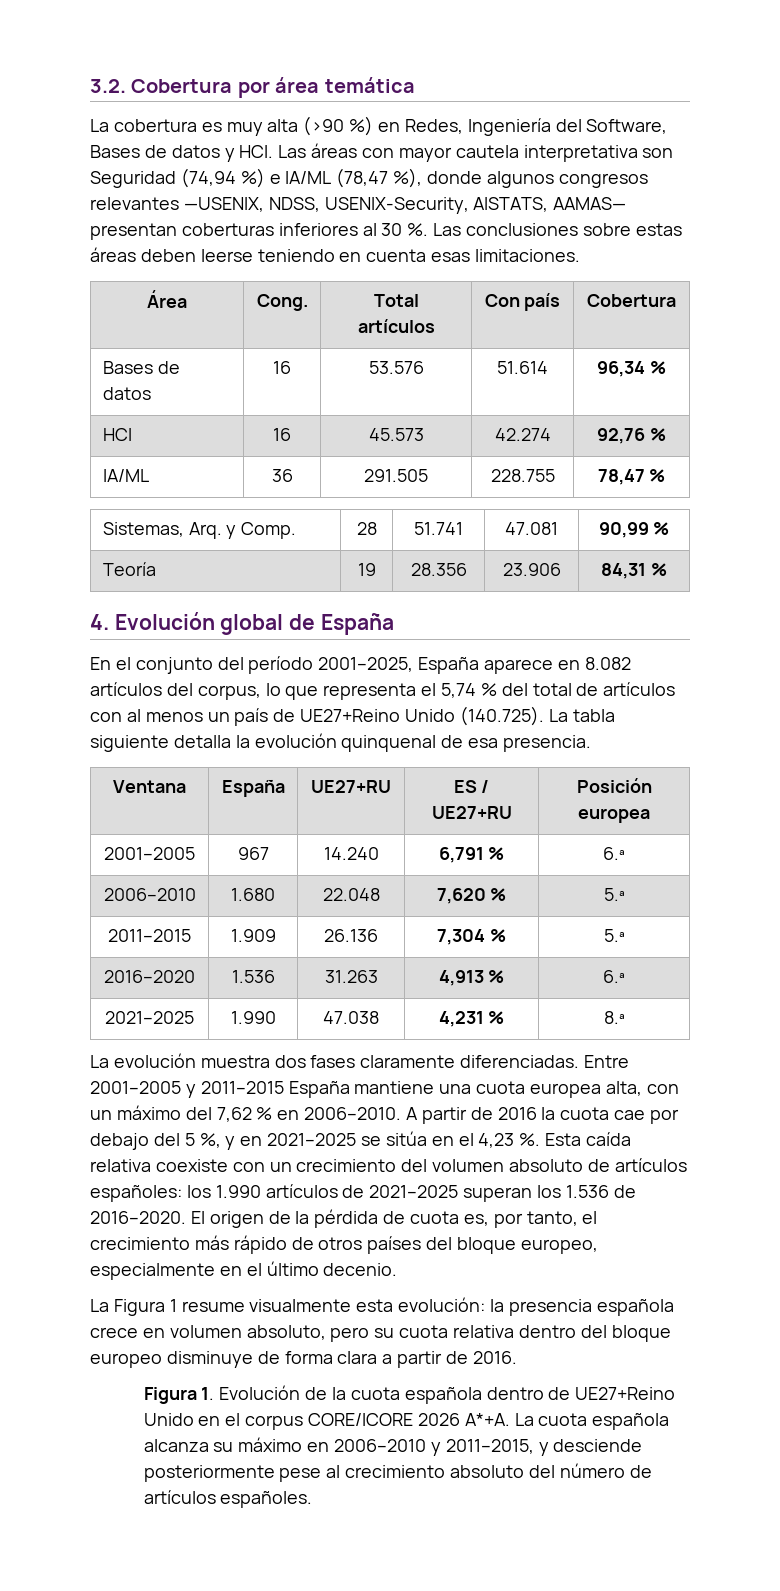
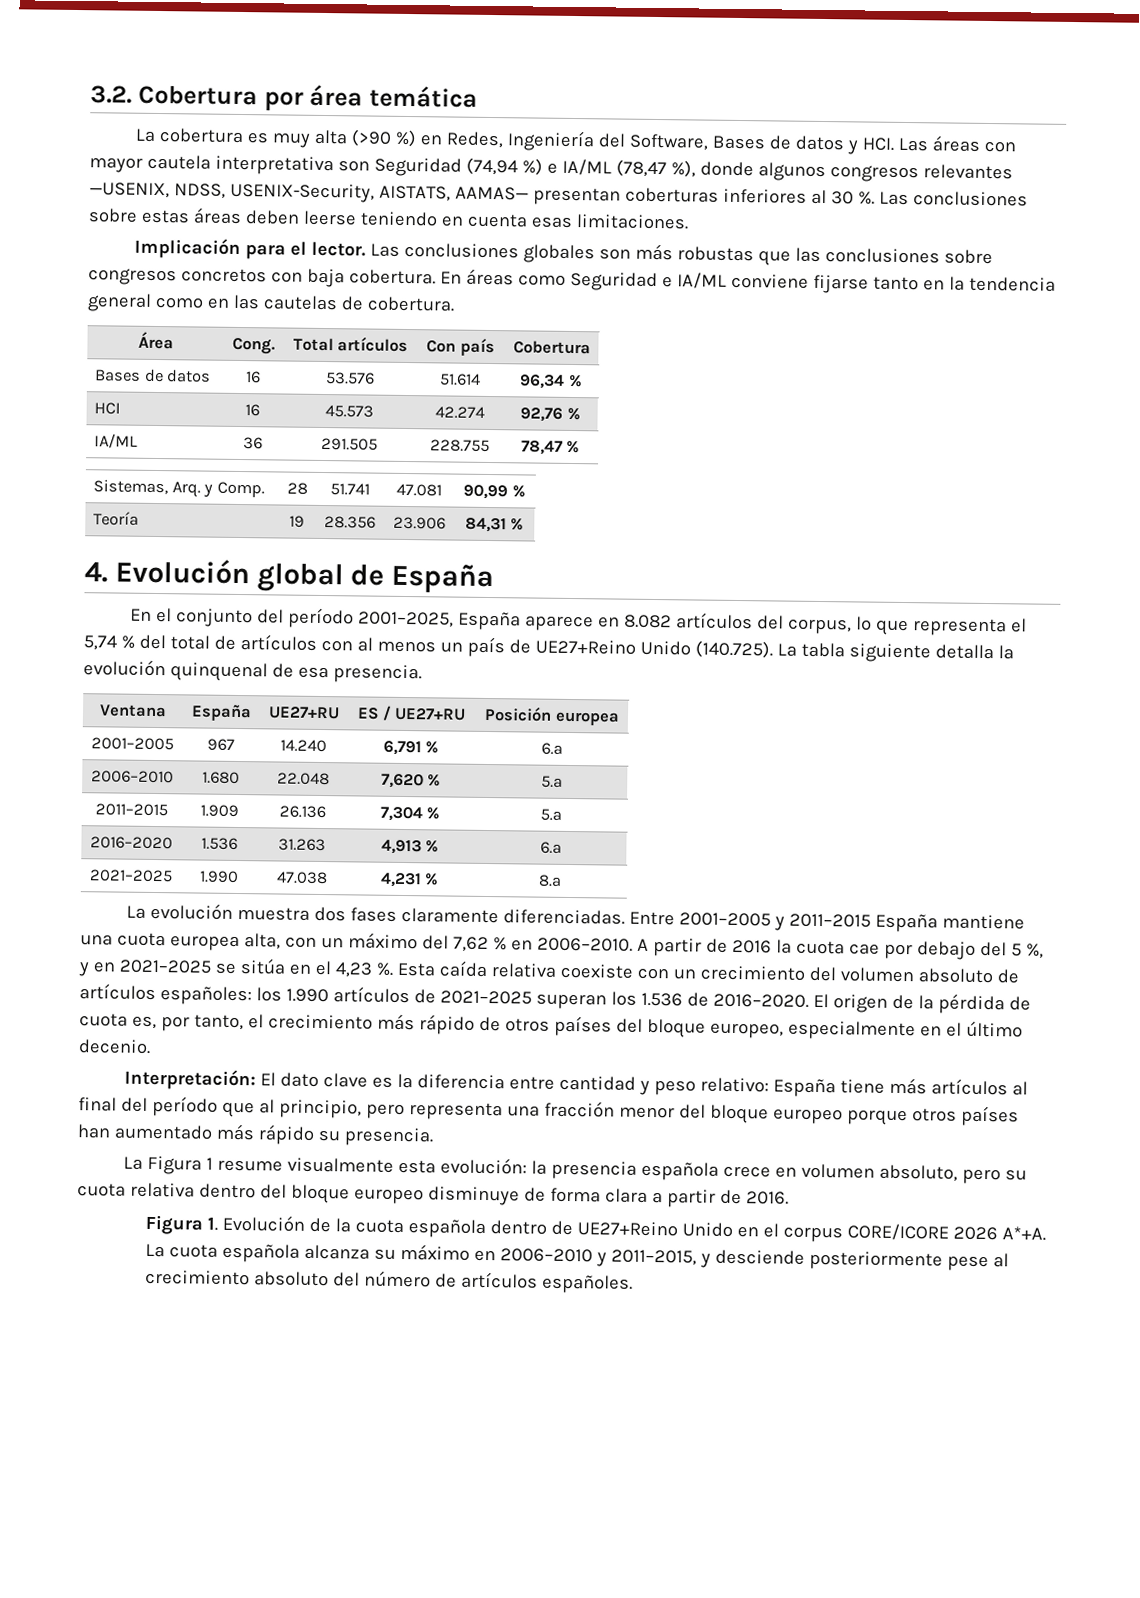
(581, 255) none -> [134,237,994,266] [88,268,1056,294] [87,293,455,312] // Implicación para el lector. Las conclusiones globales son más robustas que las conclusiones sobre congresos concretos con baja cobertura. En áreas como Seguridad e IA/ML conviene fijarse tanto en la tendencia general como en las cautelas de cobertura.
(398, 1269) none -> [124,1068,1029,1098] [78,1095,1019,1127] [77,1123,434,1147] // Interpretación: El dato clave es la diferencia entre cantidad y peso relativo: España tiene más artículos al final del período que al principio, pero representa una fracción menor del bloque europeo porque otros países han aumentado más rápido su presencia.

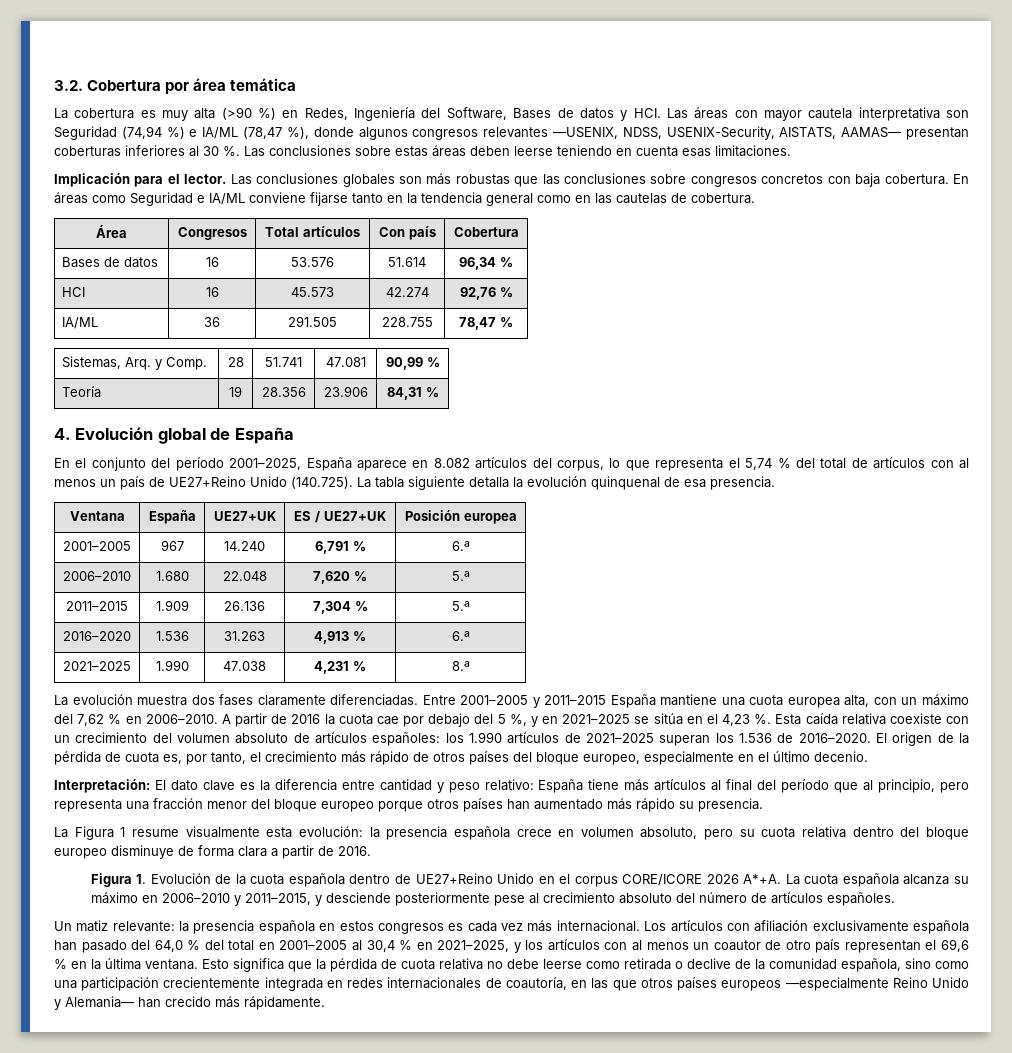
[231,337,276,355] Cong. -> [177,227,247,240] Congresos
[267,706,340,720] UE27+RU -> [213,511,277,521] UE27+UK
[394,707,467,721] UE27+RU -> [324,511,387,521] UE27+UK
(634, 1284) none -> [54,920,969,934] [54,939,969,953] [54,958,969,972] [54,977,970,991] [54,996,325,1010] // Un matiz relevante: la presencia española en estos congresos es cada vez más internacional. Los artículos con afiliación exclusivamente española han pasado del 64,0 % del total en 2001–2005 al 30,4 % en 2021–2025, y los artículos con al menos un coautor de otro país representan el 69,6 % en la última ventana. Esto significa que la pérdida de cuota relativa no debe leerse como retirada o declive de la comunidad española, sino como una participación crecientemente integrada en redes internacionales de coautoría, en las que otros países europeos —especialmente Reino Unido y Alemania— han crecido más rápidamente.

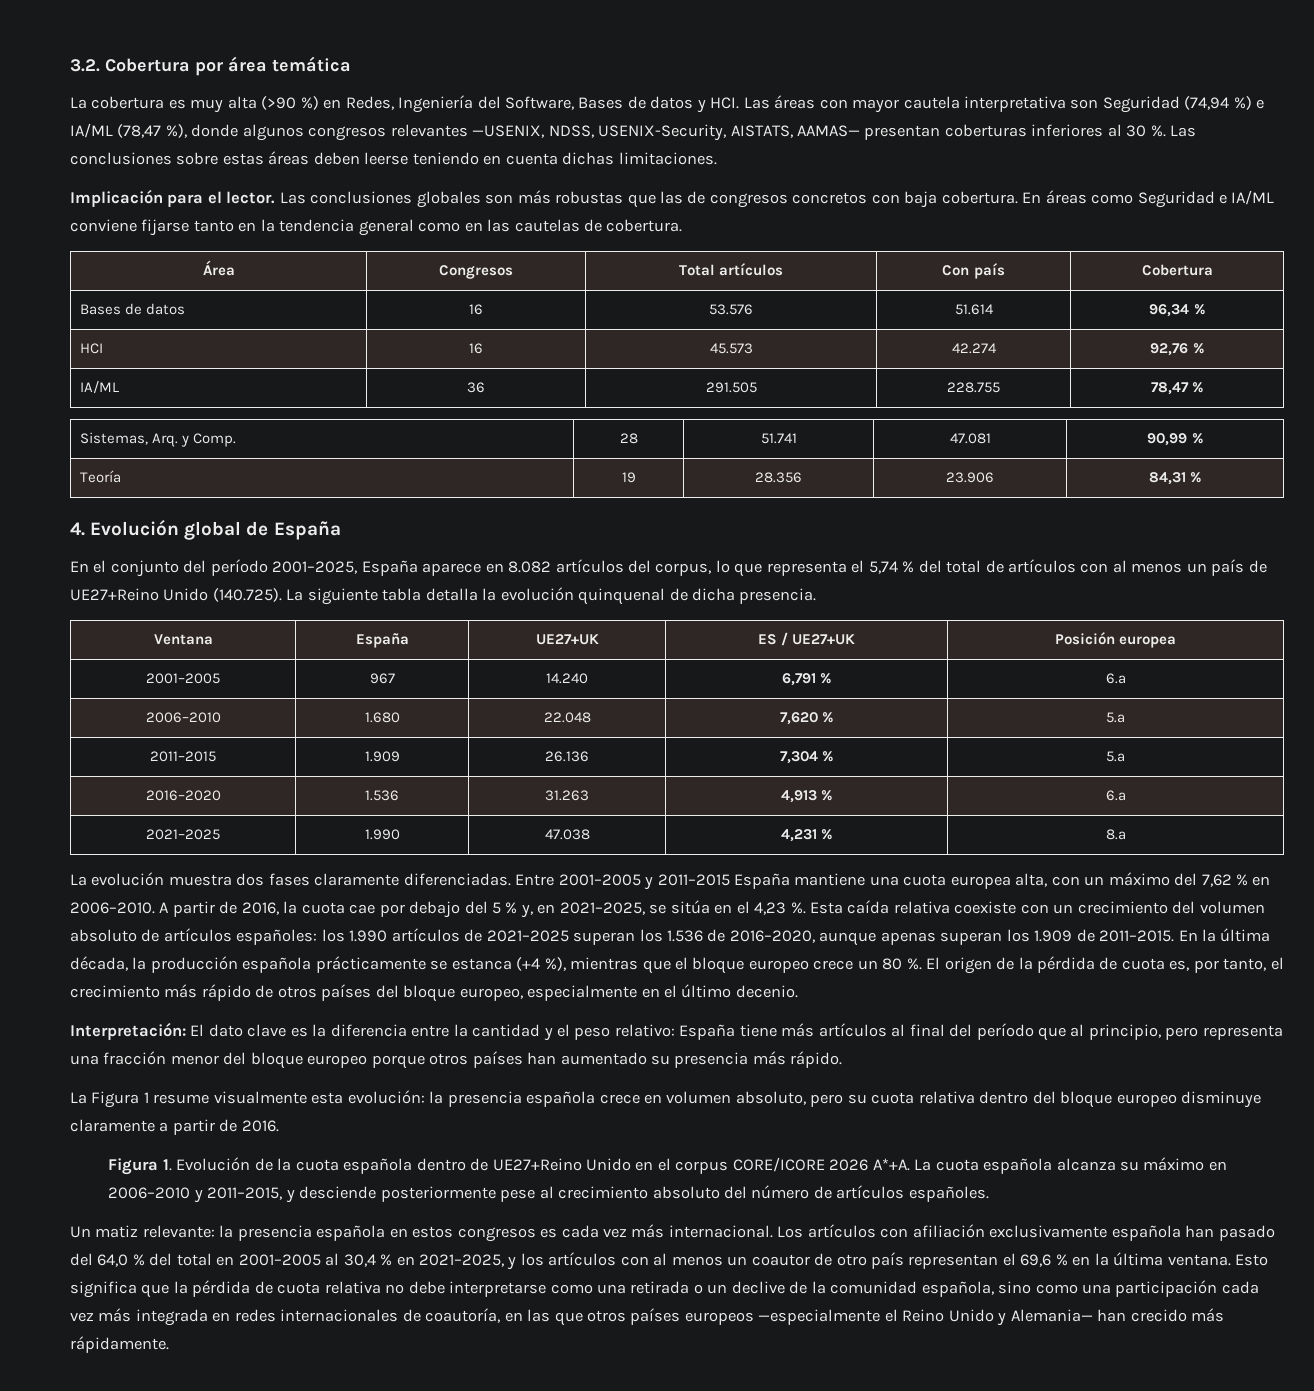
[682,148,711,157] esas -> [562,152,615,165] dichas
[564,173,687,184] conclusiones sobre -> [687,191,706,204] de
[375,476,465,490] tabla siguiente -> [307,588,422,605] siguiente tabla
[684,479,706,488] esa -> [692,588,736,601] dicha
[291,714,321,724] 2016 -> [241,902,279,915] 2016,
[509,714,631,727] %, y en 2021–2025 -> [505,902,645,918] % y, en 2021–2025,
[798,733,871,743] 2016–2020. -> [729,928,1271,946] [70,956,922,974] 2016–2020, aunque apenas superan los 1.909 de 2011–2015. En la última década, la producción española prácticamente se estanca (+4 %), mientras que el bloque europeo crece un 80 %.
(375, 785) none -> [453,1024,468,1037] la
(444, 787) none -> [557,1024,571,1037] el
[607,798,763,812] más rápido su presencia. -> [651,1051,843,1068] su presencia más rápido.
[178,845,267,857] de forma clara -> [70,1119,155,1132] claramente
[543,959,620,969] leerse como -> [449,1281,627,1297] interpretarse como una
(683, 965) none -> [707,1284,728,1294] un
[163,977,261,988] crecientemente -> [1221,1281,1259,1294] [70,1308,132,1322] cada vez más
(889, 984) none -> [884,1309,898,1322] el

